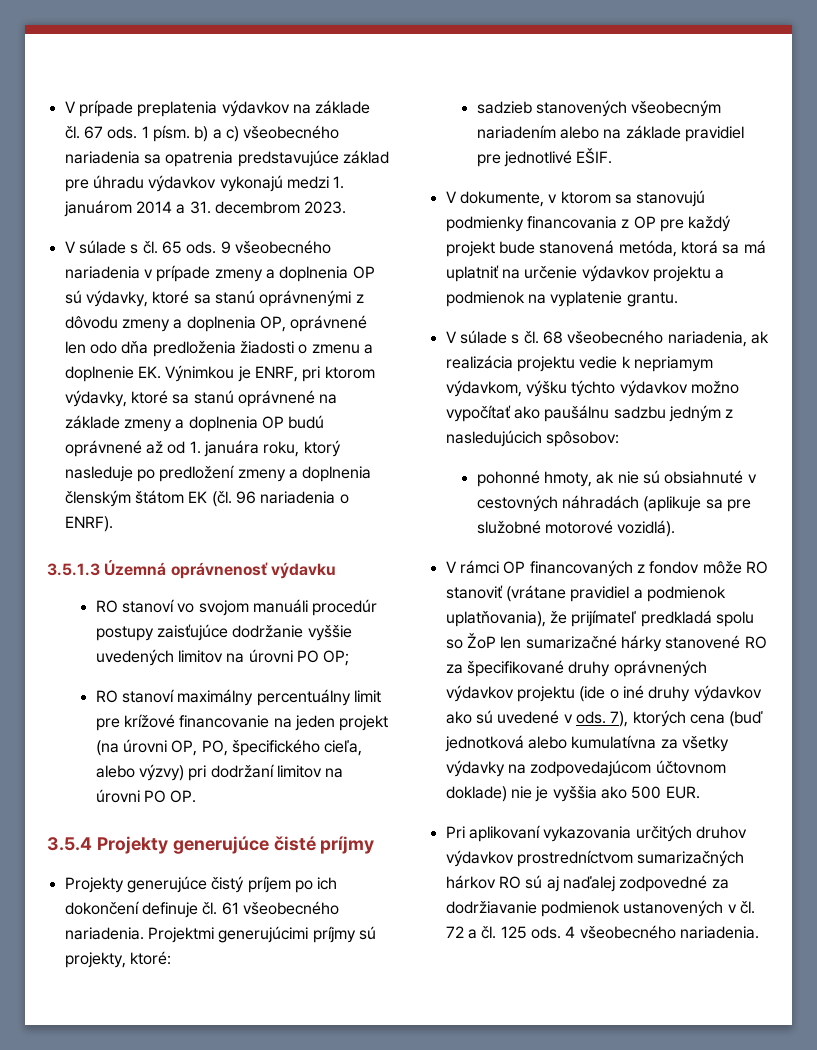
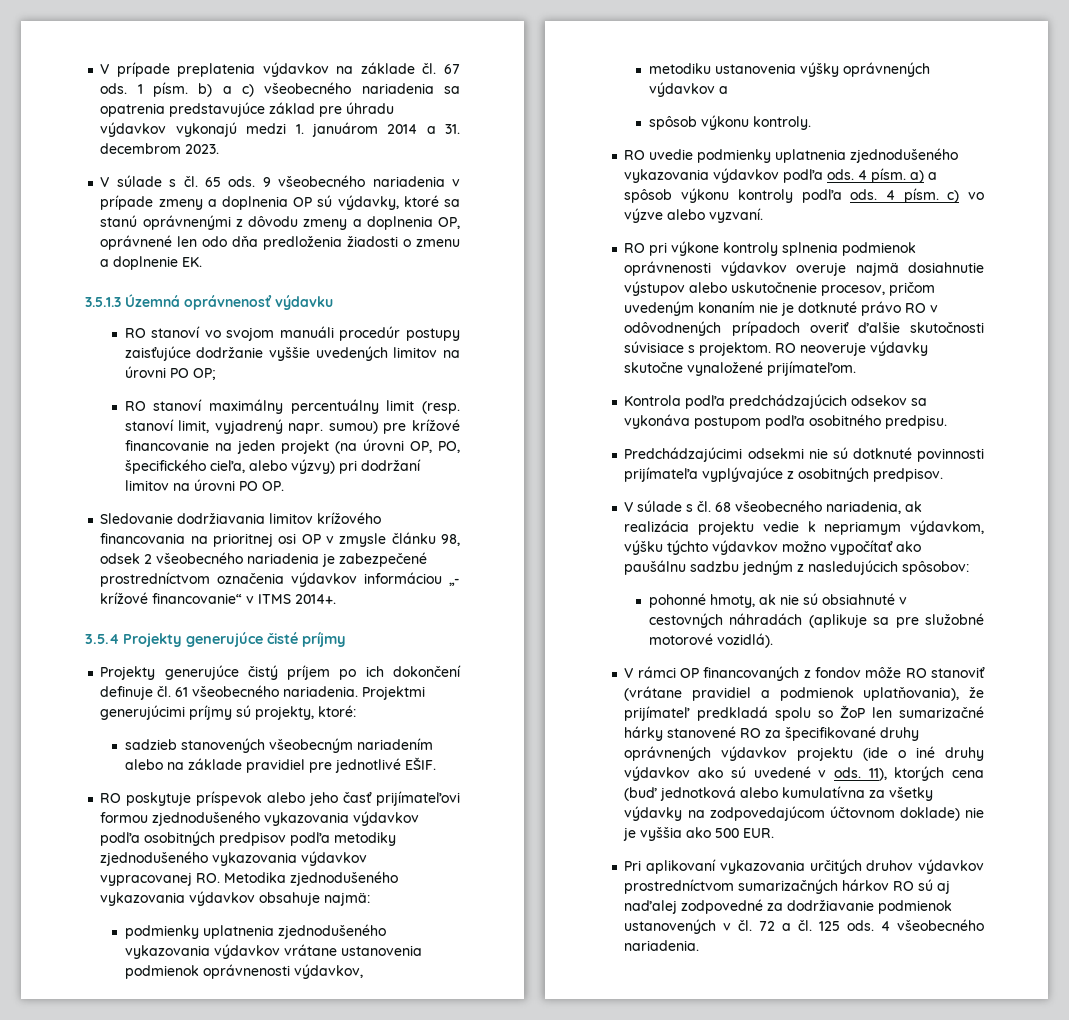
[165,365,375,382] [64,390,338,407] [64,415,325,432] [64,440,341,457] [64,465,372,482] [64,490,349,507] [64,516,113,532] Výnimkou je ENRF, pri ktorom výdavky, ktoré sa stanú oprávnené na základe zmeny a doplnenia OP budú oprávnené až od 1. januára roku, ktorý nasleduje po predložení zmeny a doplnenia členským štátom EK (čl. 96 nariadenia o ENRF). -> (203, 262) none
(382, 696) none -> [422,401,460,414] [124,419,378,434] (resp. stanoví limit, vyjadrený napr. sumou)
(197, 796) none -> [100,512,382,524] [100,532,460,547] [100,552,428,567] [100,572,460,587] [100,592,337,604] // Sledovanie dodržiavania limitov krížového financovania na prioritnej osi OP v zmysle článku 98, odsek 2 všeobecného nariadenia je zabezpečené prostredníctvom označenia výdavkov informáciou „- krížové financovanie“ v ITMS 2014+.
[445,190,706,207] [445,215,732,232] [445,240,766,257] [445,265,725,282] [445,291,678,307] V dokumente, v ktorom sa stanovujú podmienky financovania z OP pre každý projekt bude stanovená metóda, ktorá sa má uplatniť na určenie výdavkov projektu a podmienok na vyplatenie grantu. -> [100,791,461,806] [100,811,420,826] [100,831,397,846] [100,851,368,866] [100,871,399,886] [100,891,371,906] [124,924,386,939] [124,944,422,959] [124,964,363,979] [648,62,930,77] [648,82,728,97] [648,115,811,130] [624,148,959,163] [624,168,938,183] [624,188,984,203] [624,208,764,223] [624,241,917,256] [624,261,984,276] [624,281,936,296] [624,301,939,316] [624,321,984,336] [624,341,929,356] [624,361,857,376] [624,394,928,409] [624,414,948,429] [624,447,984,462] [624,467,944,482] RO poskytuje príspevok alebo jeho časť prijímateľovi formou zjednodušeného vykazovania výdavkov podľa osobitných predpisov podľa metodiky zjednodušeného vykazovania výdavkov vypracovanej RO. Metodika zjednodušeného vykazovania výdavkov obsahuje najmä: // podmienky uplatnenia zjednodušeného vykazovania výdavkov vrátane ustanovenia podmienok oprávnenosti výdavkov, // metodiku ustanovenia výšky oprávnených výdavkov a // spôsob výkonu kontroly. // RO uvedie podmienky uplatnenia zjednodušeného vykazovania výdavkov podľa ods. 4 písm. a) a spôsob výkonu kontroly podľa ods. 4 písm. c) vo výzve alebo vyzvaní. // RO pri výkone kontroly splnenia podmienok oprávnenosti výdavkov overuje najmä dosiahnutie výstupov alebo uskutočnenie procesov, pričom uvedeným konaním nie je dotknuté právo RO v odôvodnených prípadoch overiť ďalšie skutočnosti súvisiace s projektom. RO neoveruje výdavky skutočne vynaložené prijímateľom. // Kontrola podľa predchádzajúcich odsekov sa vykonáva postupom podľa osobitného predpisu. // Predchádzajúcimi odsekmi nie sú dotknuté povinnosti prijímateľa vyplývajúce z osobitných predpisov.
[610,711,629,727] 7), -> [868,768,887,781] 11),

